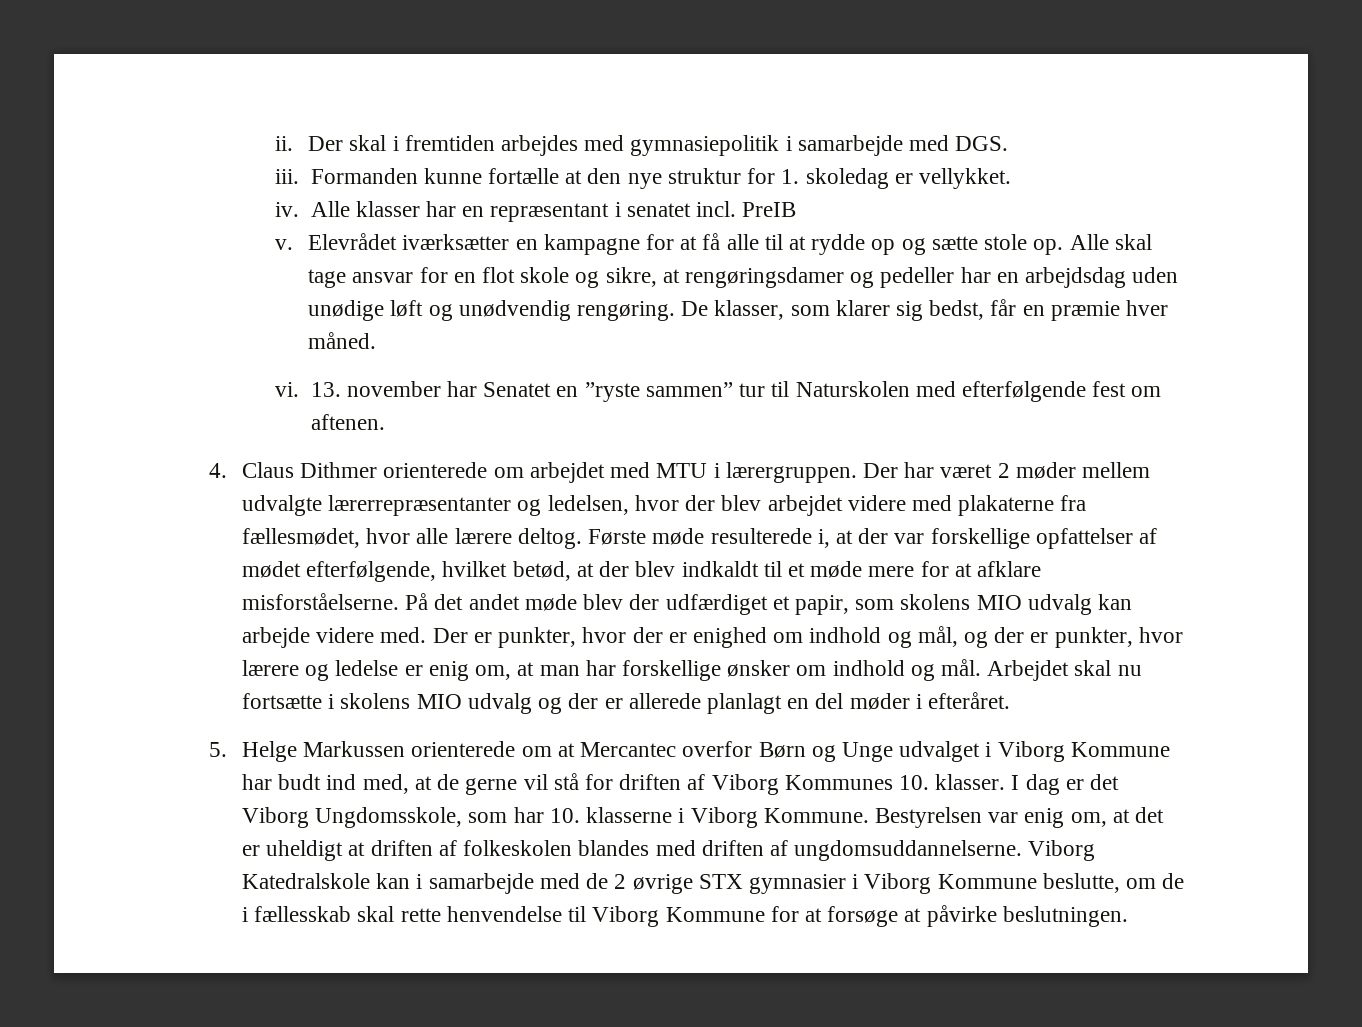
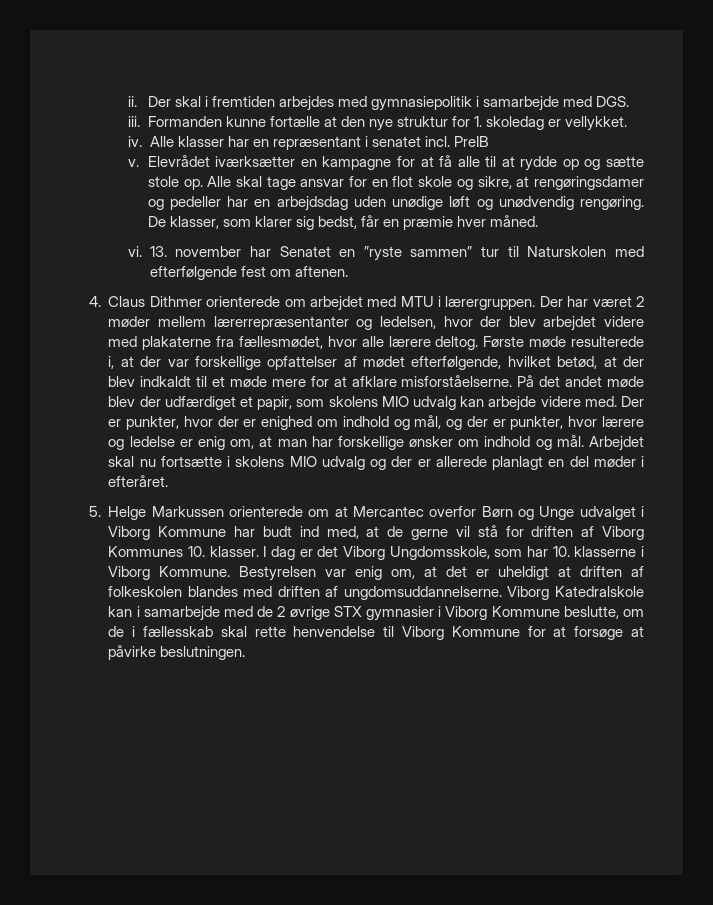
[242,495,323,516] udvalgte -> (207, 321) none

